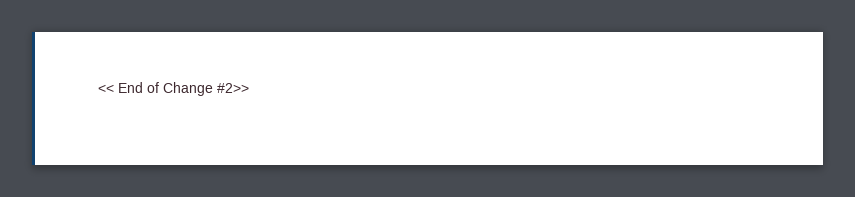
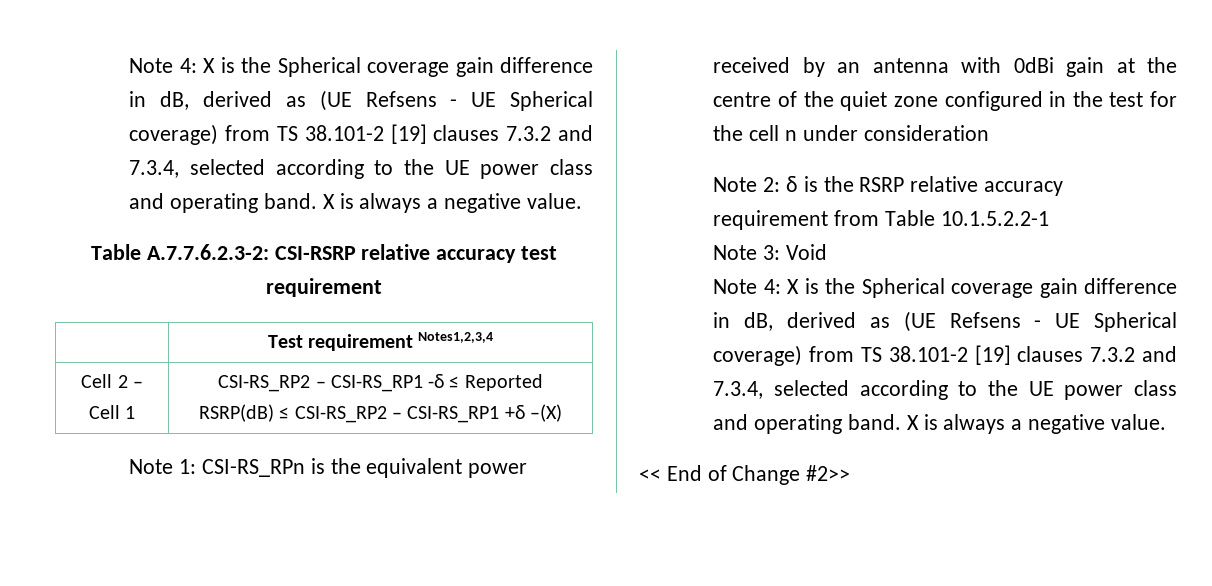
(98, 88) none -> [129,57,593,77] [129,90,593,111] [129,124,594,145] [129,159,593,179] [129,193,582,213] [90,244,558,263] [266,278,382,297] [267,332,494,351] [81,374,143,388] [88,405,136,419] [218,374,543,392] [199,404,562,423] [129,458,528,478] [713,57,1177,77] [713,91,1177,111] [713,125,989,141] [713,176,1064,196] [713,210,1049,230] [713,244,828,260] [713,278,1177,298] [713,311,1177,332] [713,345,1177,366] [713,380,1177,400] [713,414,1166,434] Note 4: X is the Spherical coverage gain difference in dB, derived as (UE Refsens - UE Spherical coverage) from TS 38.101-2 [19] clauses 7.3.2 and 7.3.4, selected according to the UE power class and operating band. X is always a negative value. // Table A.7.7.6.2.3-2: CSI-RSRP relative accuracy test requirement // | Test requirement Notes1,2,3,4 // Cell 2 – Cell 1 | CSI-RS_RP2 – CSI-RS_RP1 -δ ≤ Reported RSRP(dB) ≤ CSI-RS_RP2 – CSI-RS_RP1 +δ –(X) // Note 1: CSI-RS_RPn is the equivalent power received by an antenna with 0dBi gain at the centre of the quiet zone configured in the test for the cell n under consideration // Note 2: δ is the RSRP relative accuracy requirement from Table 10.1.5.2.2-1 // Note 3: Void // Note 4: X is the Spherical coverage gain difference in dB, derived as (UE Refsens - UE Spherical coverage) from TS 38.101-2 [19] clauses 7.3.2 and 7.3.4, selected according to the UE power class and operating band. X is always a negative value. //

